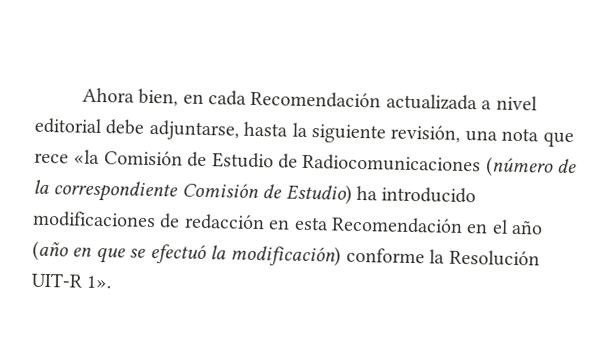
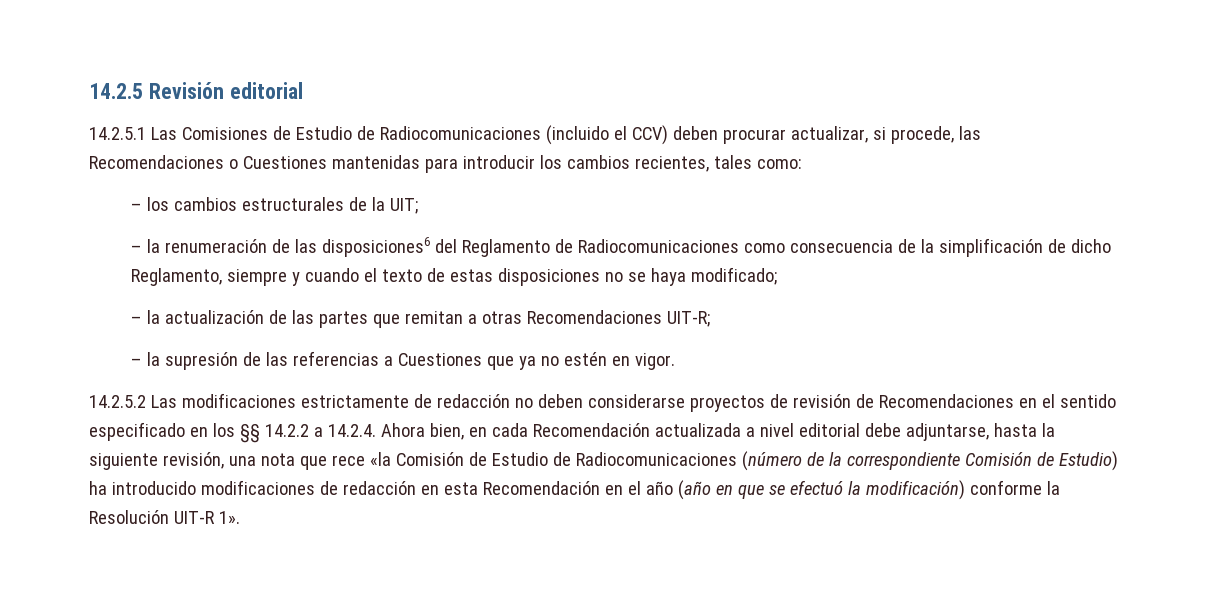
(81, 95) none -> [89,82,303,99] [89,125,981,145] [89,155,802,173] [131,197,419,214] [131,237,1112,257] [131,267,778,286] [131,310,711,328] [131,351,676,370] [89,393,1116,412] [89,422,376,443] 14.2.5 Revisión editorial // 14.2.5.1 Las Comisiones de Estudio de Radiocomunicaciones (incluido el CCV) deben procurar actualizar, si procede, las Recomendaciones o Cuestiones mantenidas para introducir los cambios recientes, tales como: // – los cambios estructurales de la UIT; // – la renumeración de las disposiciones6 del Reglamento de Radiocomunicaciones como consecuencia de la simplificación de dicho Reglamento, siempre y cuando el texto de estas disposiciones no se haya modificado; // – la actualización de las partes que remitan a otras Recomendaciones UIT-R; // – la supresión de las referencias a Cuestiones que ya no estén en vigor. // 14.2.5.2 Las modificaciones estrictamente de redacción no deben considerarse proyectos de revisión de Recomendaciones en el sentido especificado en los §§ 14.2.2 a 14.2.4.

